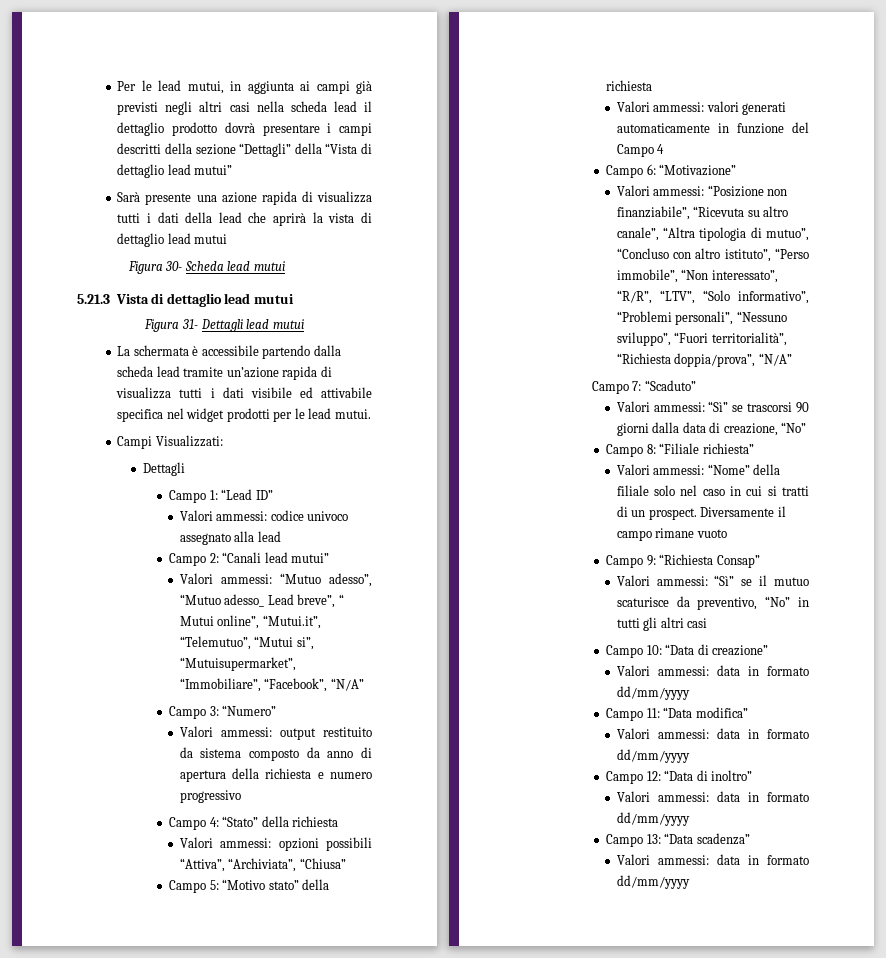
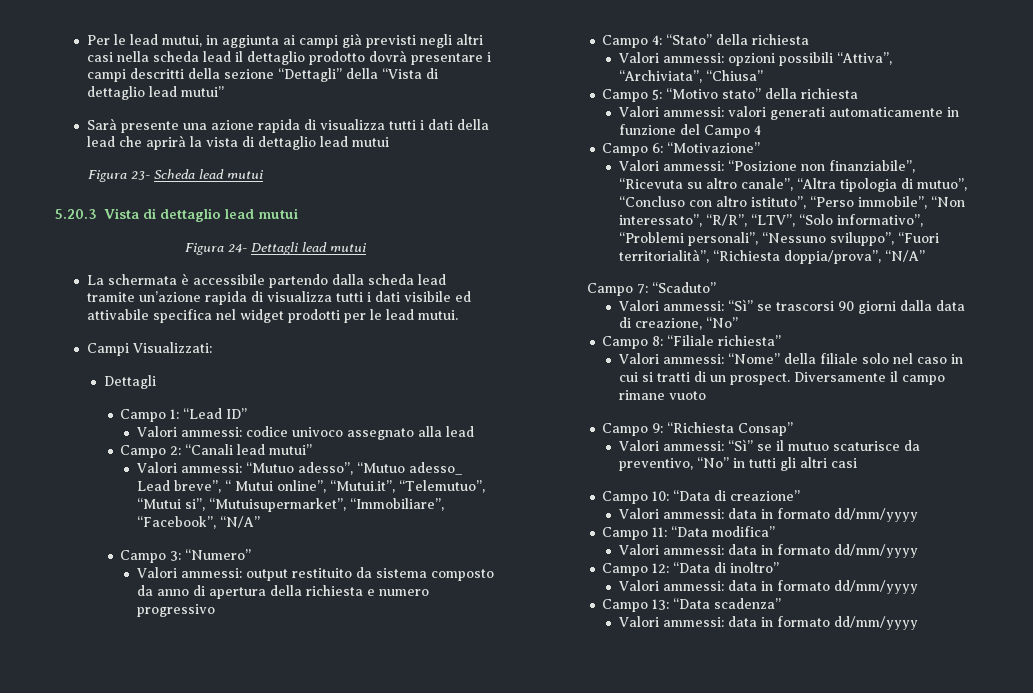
[165,261,183,271] 30- -> [131,171,151,180] 23-
[77,294,110,304] 5.21.3 -> [55,209,97,219] 5.20.3
[181,319,198,329] 31- -> [228,243,247,253] 24-

